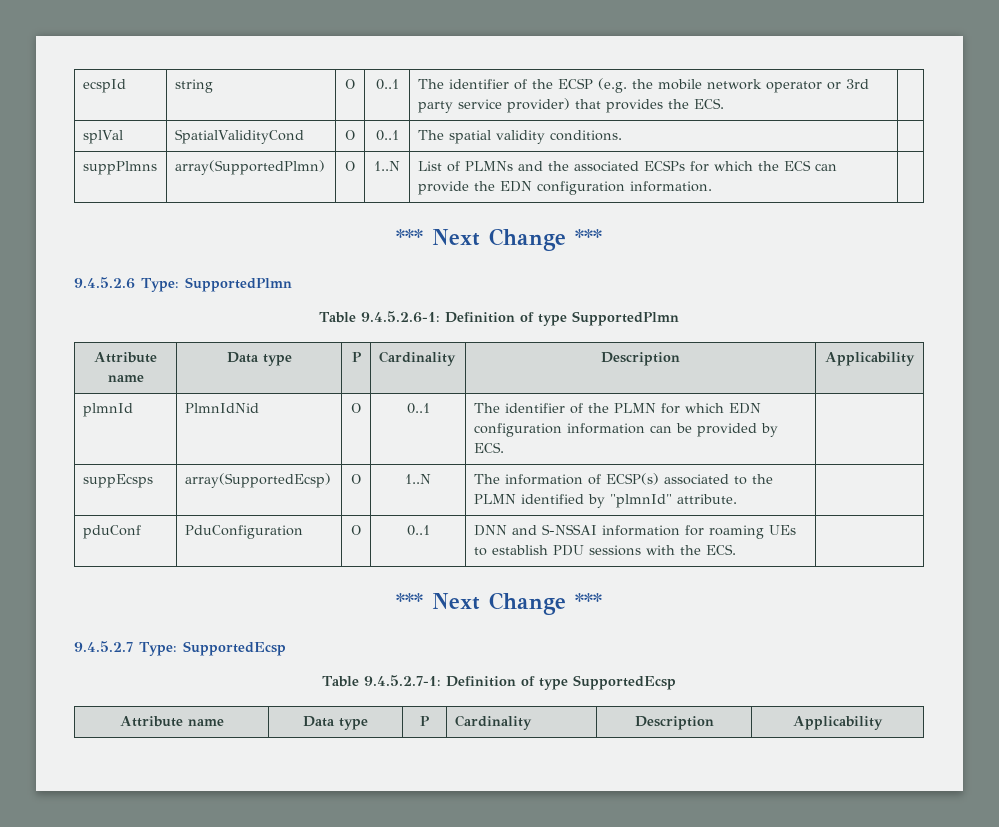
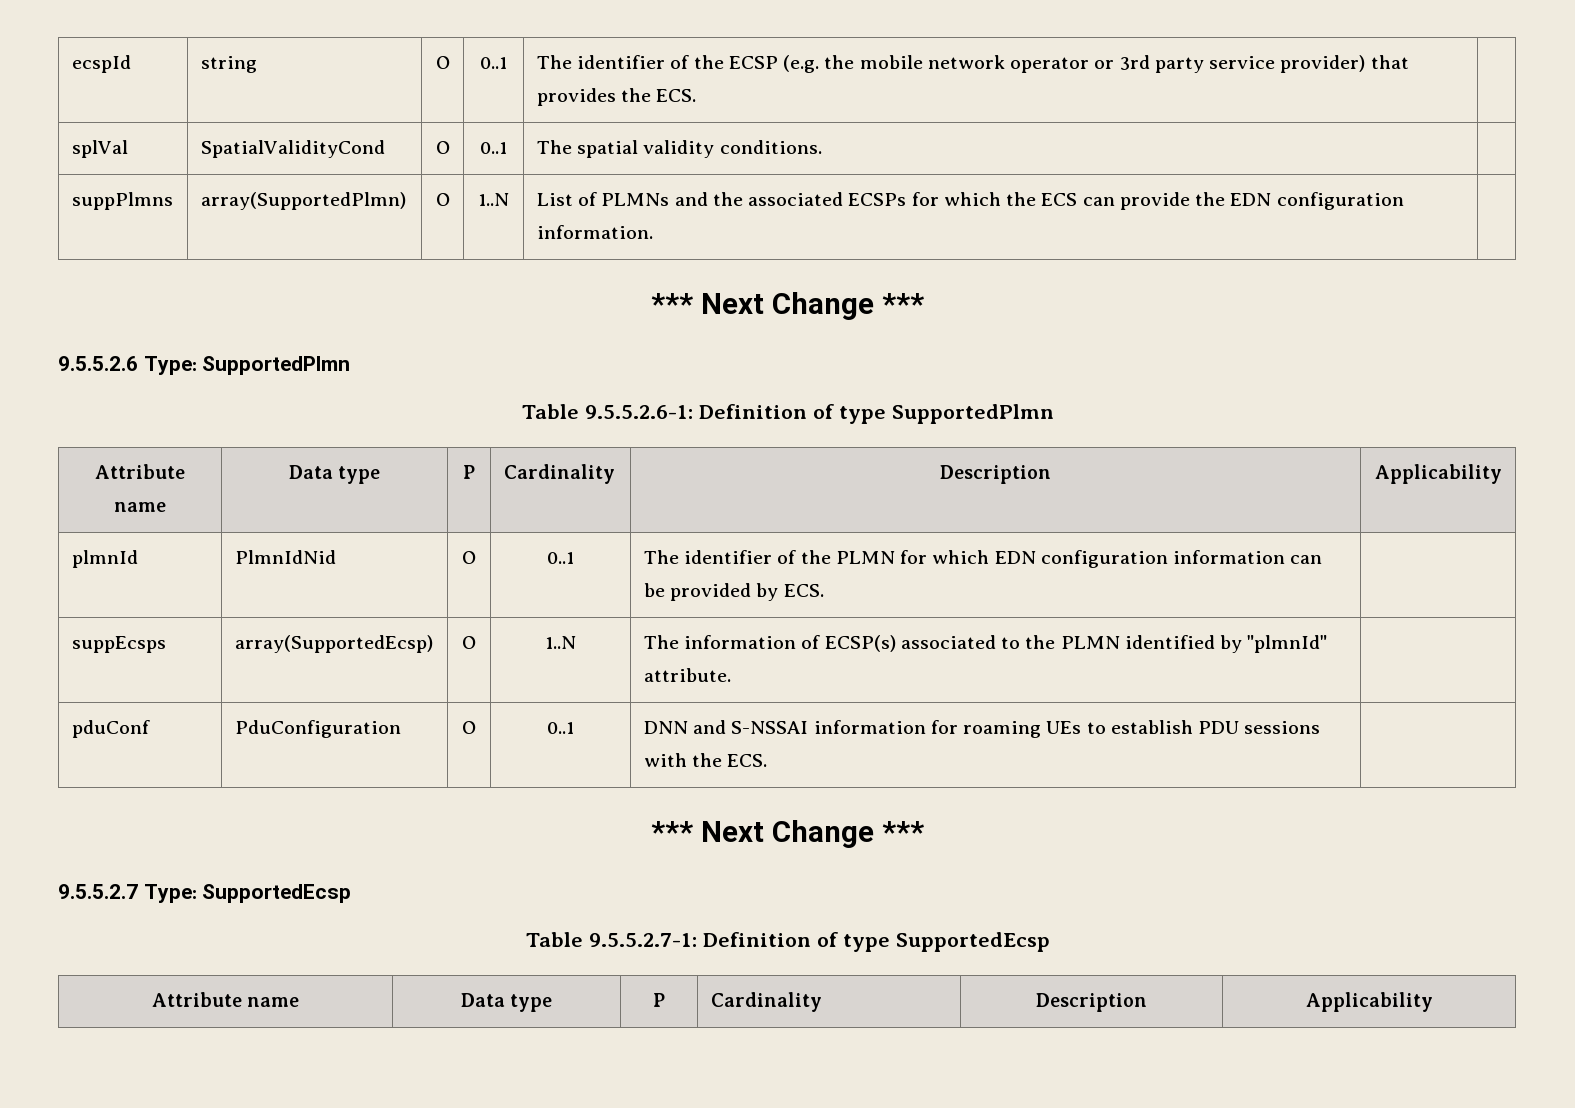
[74,277,135,289] 9.4.5.2.6 -> [58,356,138,371] 9.5.5.2.6
[360,311,440,323] 9.4.5.2.6-1: -> [585,405,694,419] 9.5.5.2.6-1:
[74,641,133,652] 9.4.5.2.7 -> [58,884,138,899] 9.5.5.2.7
[363,675,441,686] 9.4.5.2.7-1: -> [589,933,698,947] 9.5.5.2.7-1:

